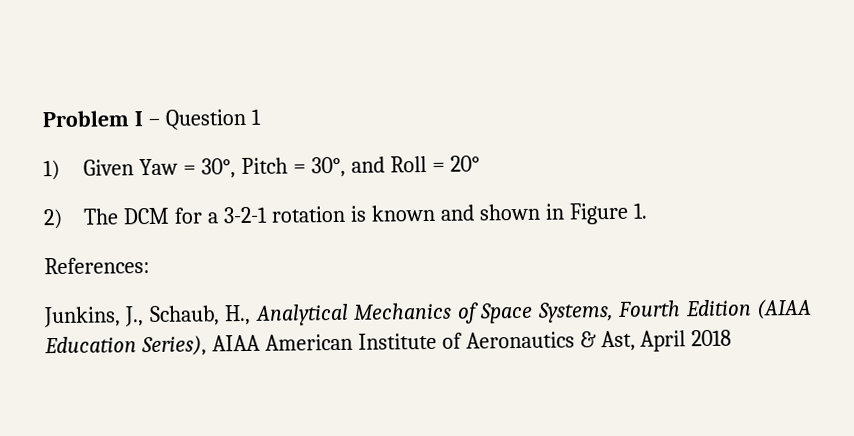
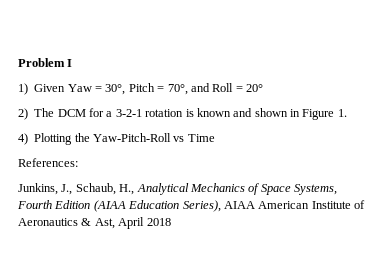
[147,108,261,130] – Question 1 -> (73, 63) none
[310,156,346,178] 30°, -> [167,84,188,95] 70°,
(648, 210) none -> [18,133,215,145] // 4) Plotting the Yaw-Pitch-Roll vs Time

